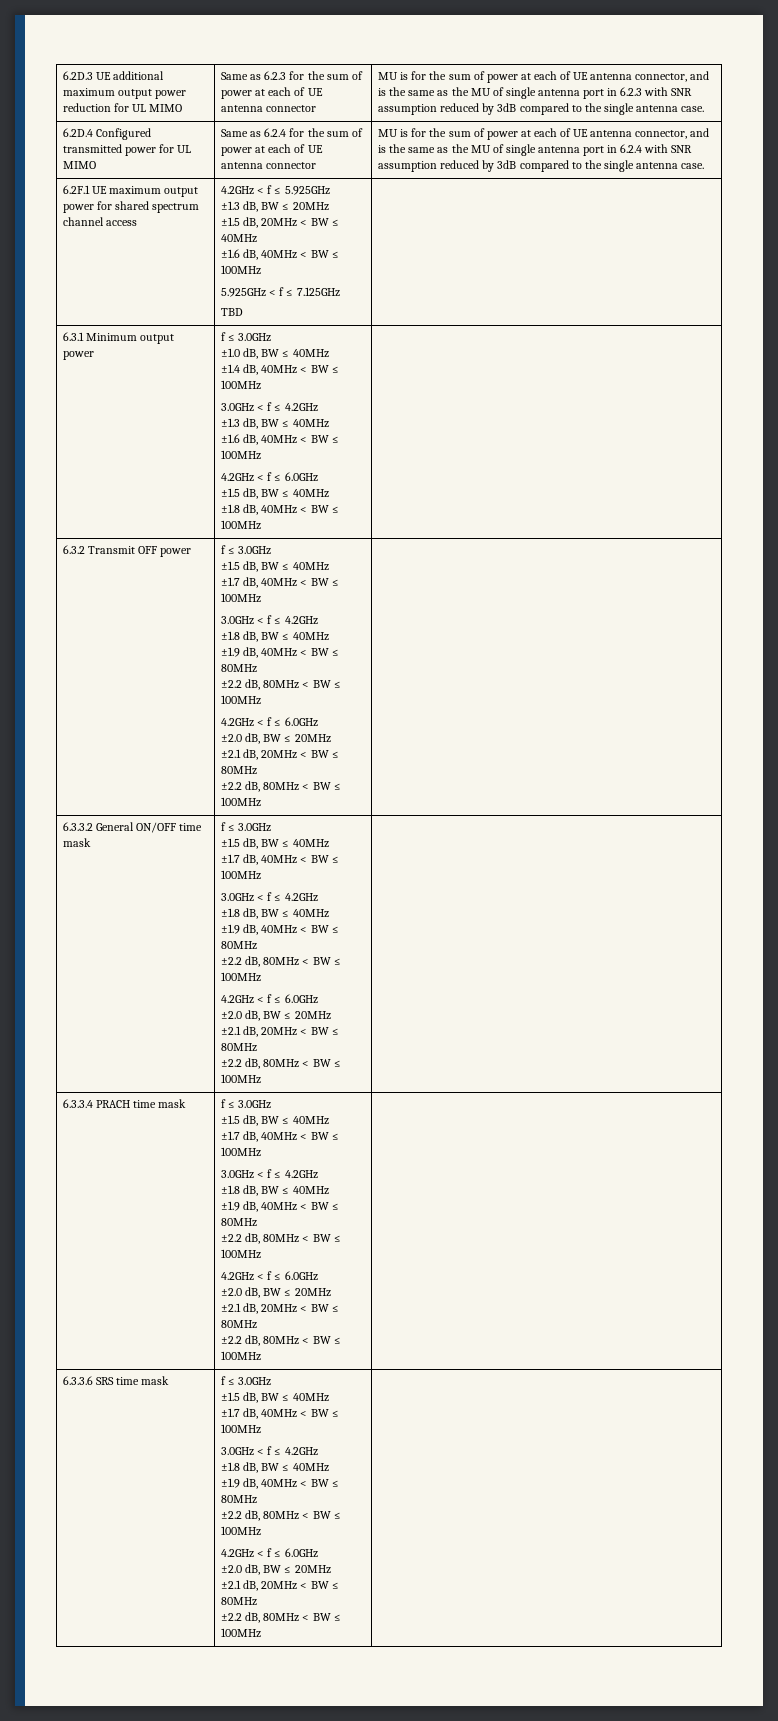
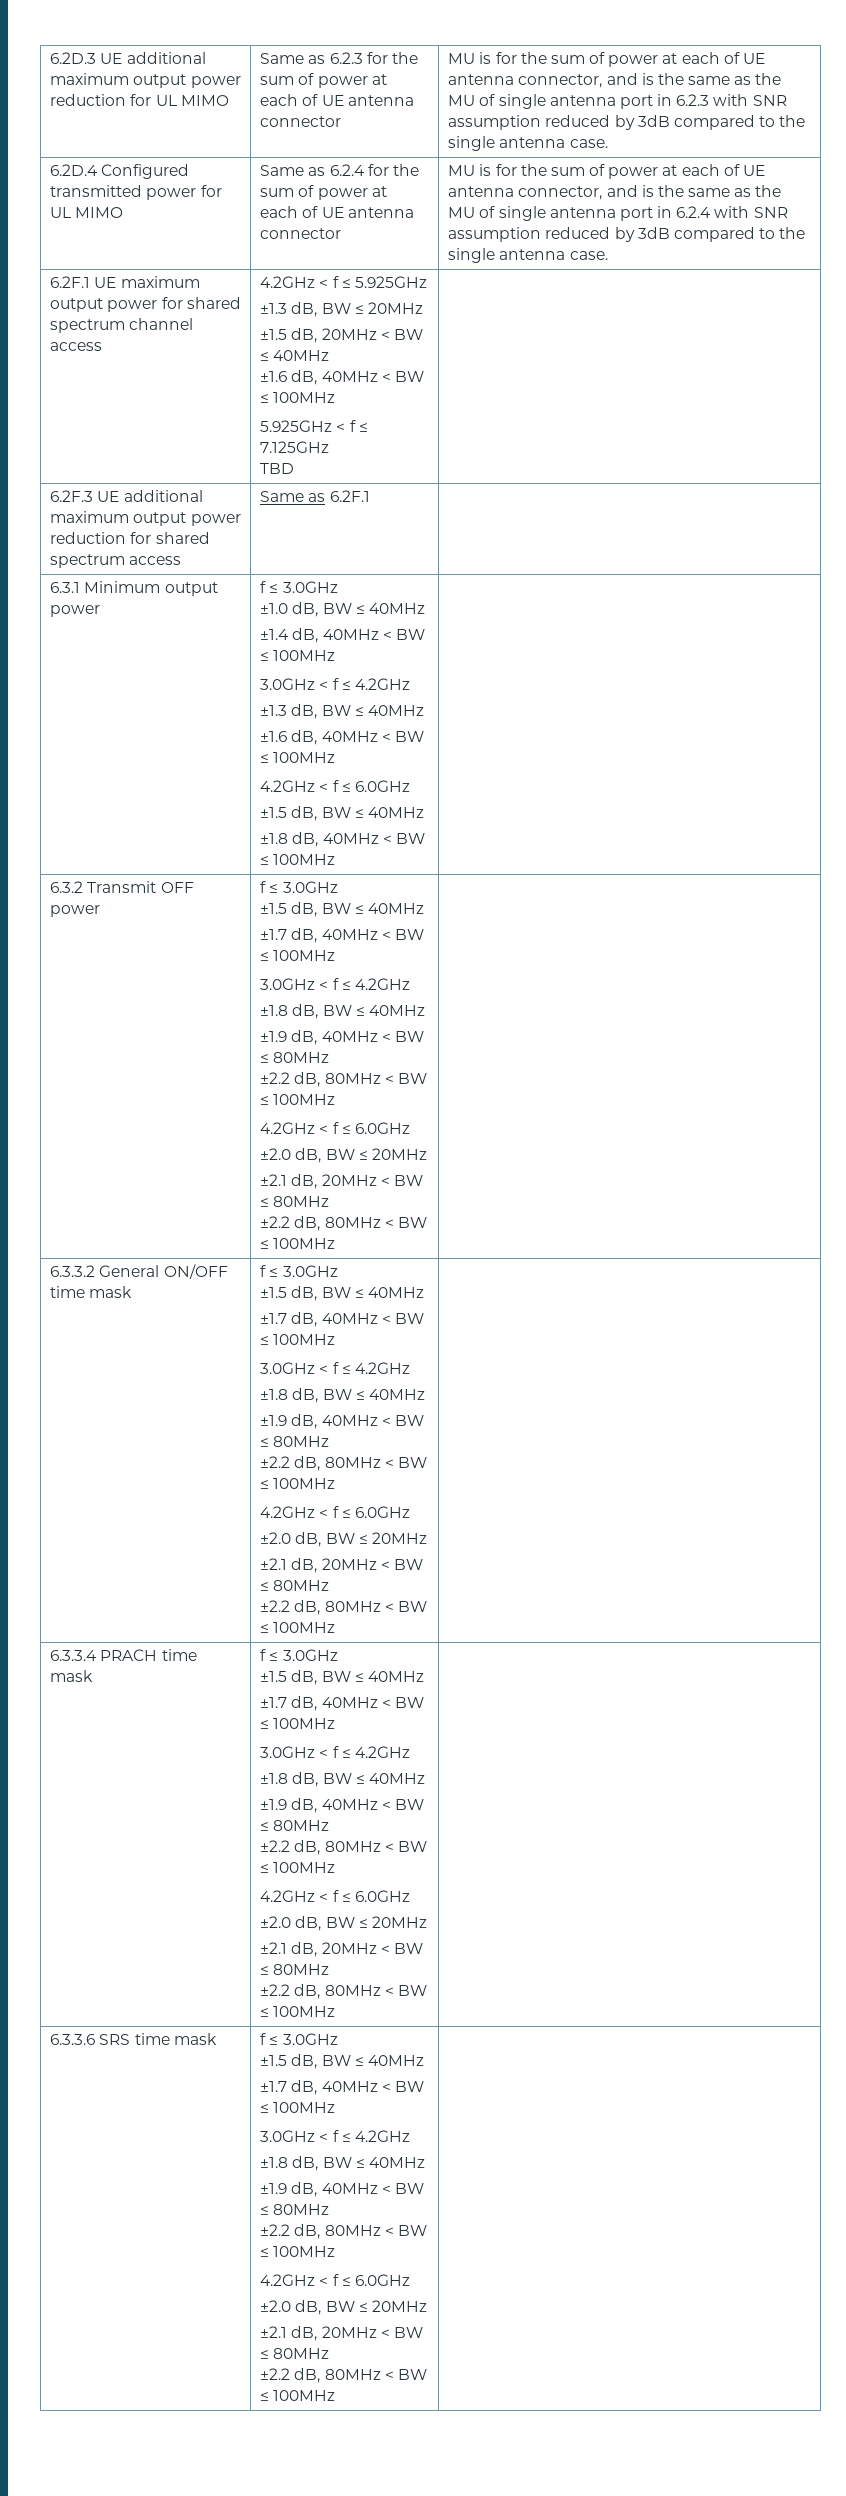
(244, 312) none -> [50,490,203,502] [50,511,241,526] [50,532,210,544] [50,554,182,568] [260,490,370,502] // 6.2F.3 UE additional maximum output power reduction for shared spectrum access | Same as 6.2F.1 |

